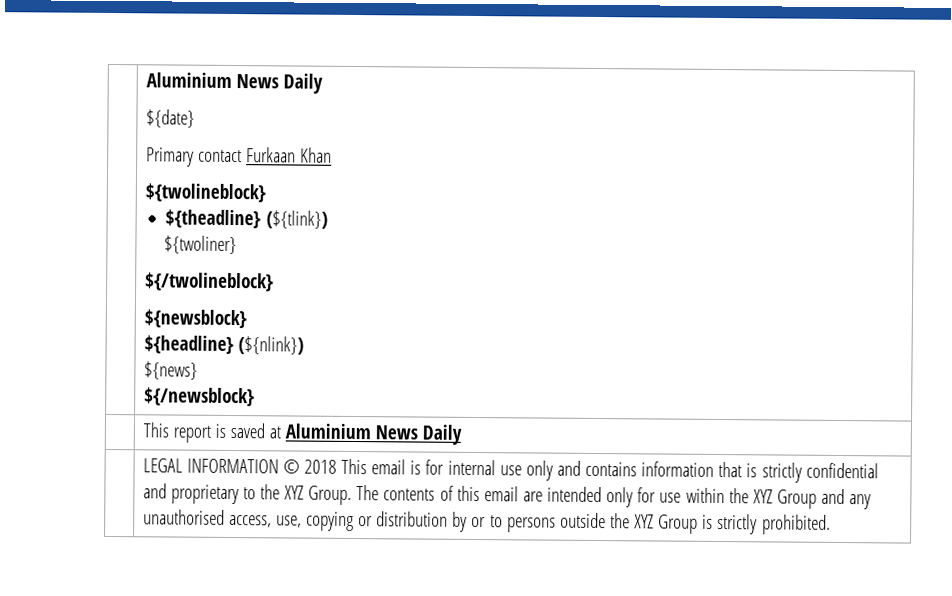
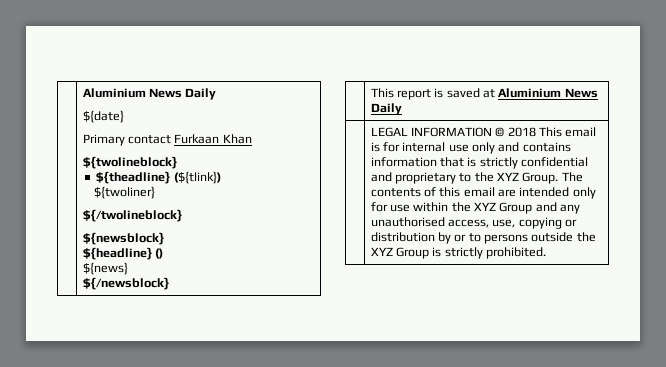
[237,336,304,355] (${nlink}) -> [154,248,163,259] ()

